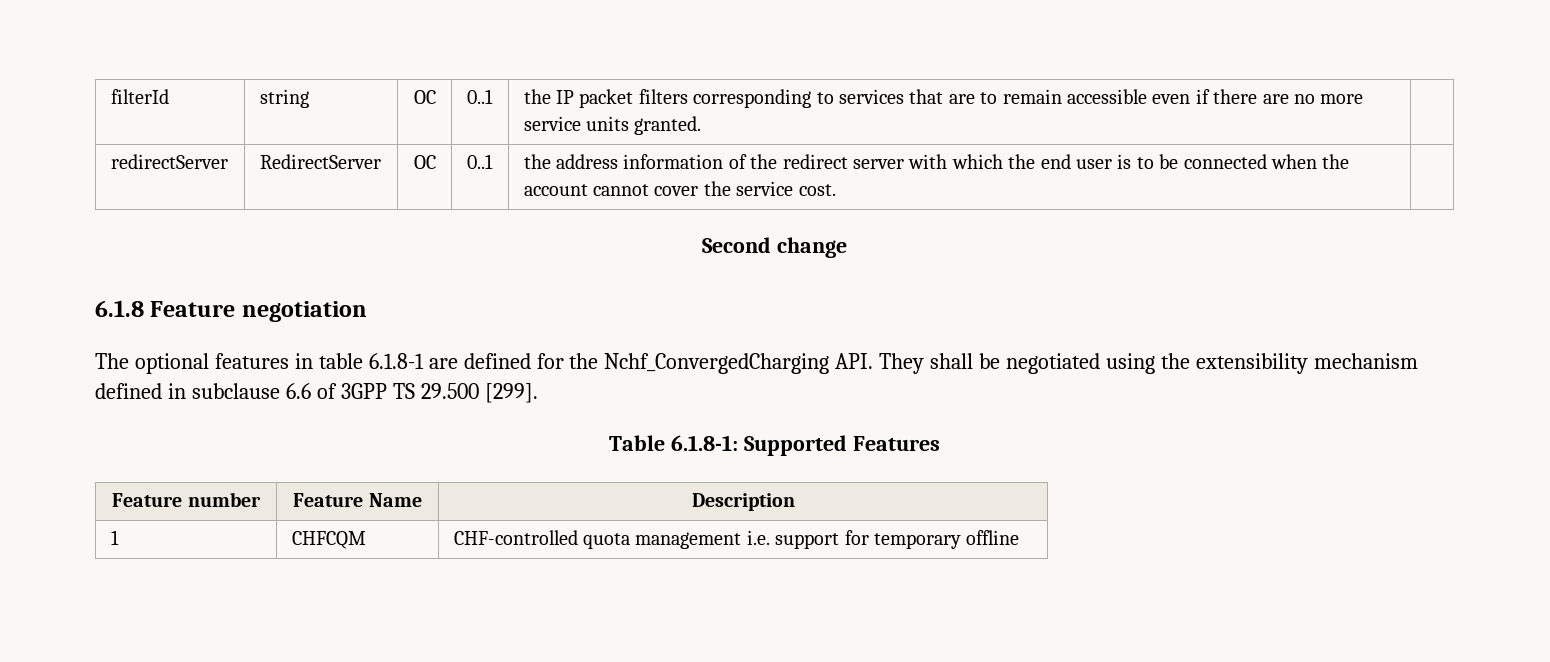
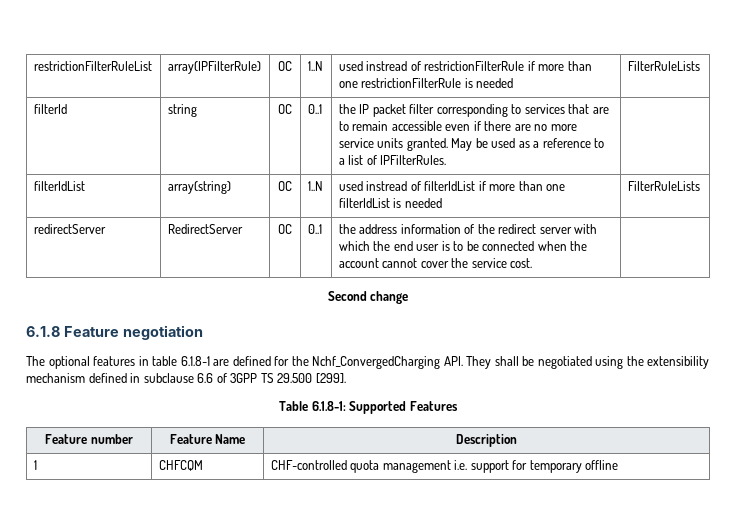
(110, 96) none -> [33,61,152,71] [167,61,261,74] [278,61,292,71] [307,61,323,71] [338,61,592,71] [338,78,514,88] [627,61,700,71] restrictionFilterRuleList | array(IPFilterRule) | OC | 1..N | used instread of restrictionFilterRule if more than one restrictionFilterRule is needed | FilterRuleLists //
[638,89,688,104] filters -> [409,104,435,114] filter
(702, 125) | -> [451,138,605,151] [338,155,447,165] [33,181,85,191] [167,181,231,194] [278,181,292,191] [307,181,323,191] [338,181,566,191] [338,198,442,208] [627,181,700,191] May be used as a reference to a list of IPFilterRules. | // filterIdList | array(string) | OC | 1..N | used instread of filterIdList if more than one filterIdList is needed | FilterRuleLists

